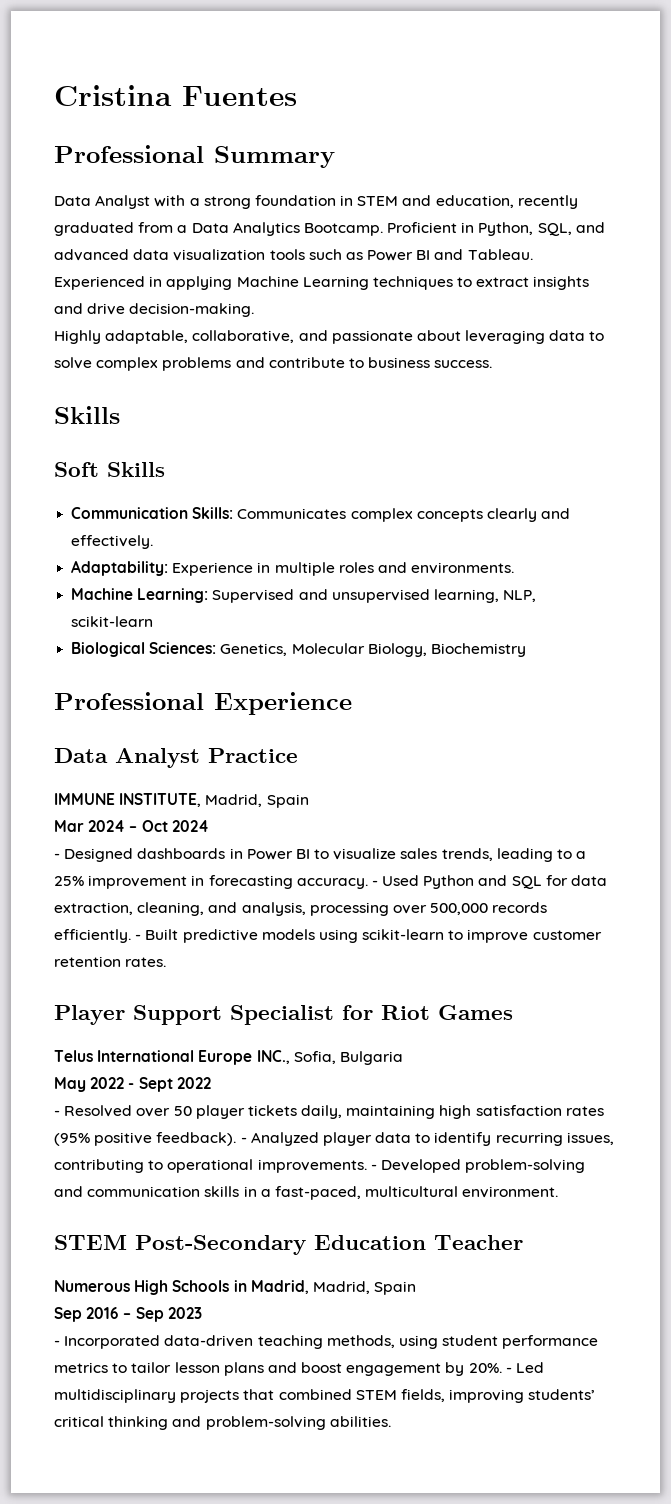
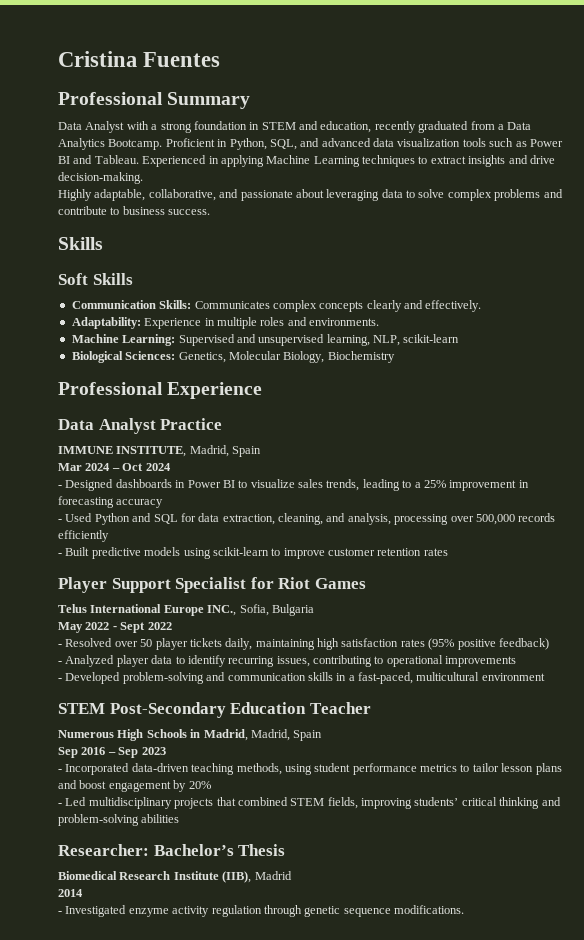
[296,878,368,889] accuracy. -> [116,499,164,508] accuracy //
[54,929,131,943] efficiently. -> [58,530,109,542] efficiently //
[125,957,167,967] rates. -> [423,548,448,556] rates
[156,1132,237,1146] feedback). -> [498,638,549,650] feedback) //
[257,1159,367,1173] improvements. -> [445,656,517,667] improvements //
[462,1186,559,1198] environment. -> [481,673,545,681] environment
[468,1363,502,1373] 20%. -> [188,781,211,789] 20% //
[329,1416,391,1427] abilities. -> [141,814,180,823] [58,844,286,856] [58,871,292,883] [58,889,83,897] [58,905,464,917] abilities // Researcher: Bachelor’s Thesis // Biomedical Research Institute (IIB), Madrid // 2014 // - Investigated enzyme activity regulation through genetic sequence modifications.

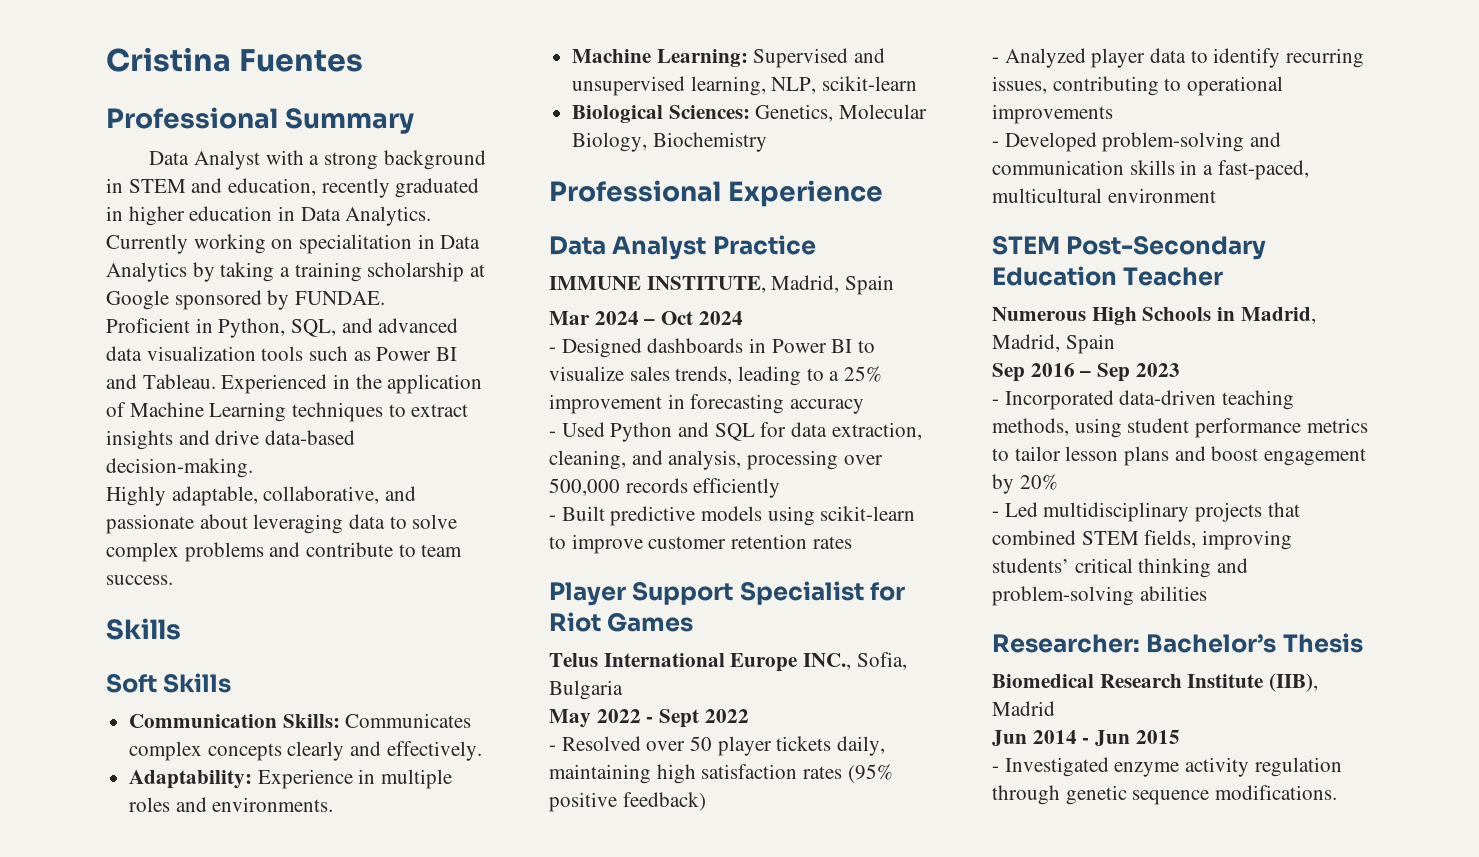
[193,121,247,130] foundation -> [383,150,486,170] background
[470,121,532,130] [58,138,163,150] from a Data Analytics Bootcamp. -> [106,206,432,226] [106,234,481,254] [106,262,486,282] [106,290,386,310] in higher education in Data Analytics. Currently working on specialitation in Data Analytics by taking a training scholarship at Google sponsored by FUNDAE. //
[220,155,264,167] applying -> [355,374,483,394] [106,402,126,417] the application of
(555, 159) none -> [265,430,356,445] data-based
[122,206,165,215] business -> [421,544,463,557] team
(292, 875) none -> [992,730,1027,746] Jun
(83, 893) none -> [1082,730,1180,746] - Jun 2015

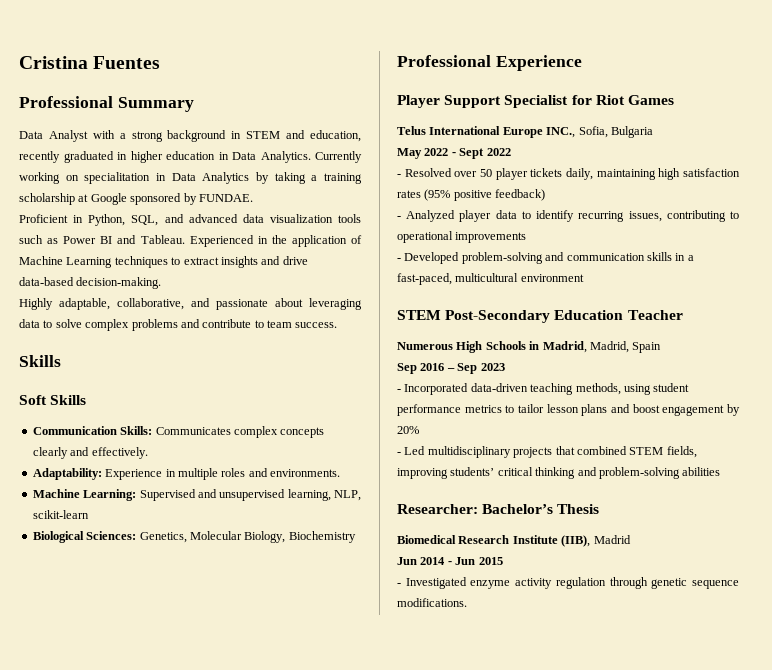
[549,235,816,260] [549,275,895,295] [549,311,743,325] [549,338,876,358] [549,366,883,386] [549,394,865,414] [549,422,922,442] [549,450,883,470] [549,478,781,498] [549,506,916,526] [549,534,852,554] // Data Analyst Practice // IMMUNE INSTITUTE, Madrid, Spain // Mar 2024 – Oct 2024 // - Designed dashboards in Power BI to visualize sales trends, leading to a 25% improvement in forecasting accuracy // - Used Python and SQL for data extraction, cleaning, and analysis, processing over 500,000 records efficiently // - Built predictive models using scikit-learn to improve customer retention rates -> (582, 63) none

